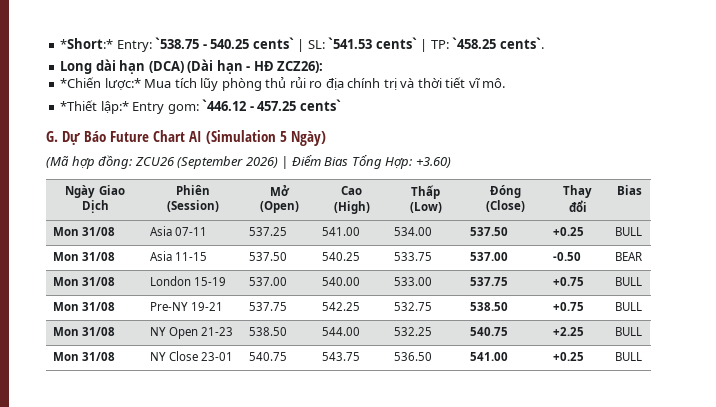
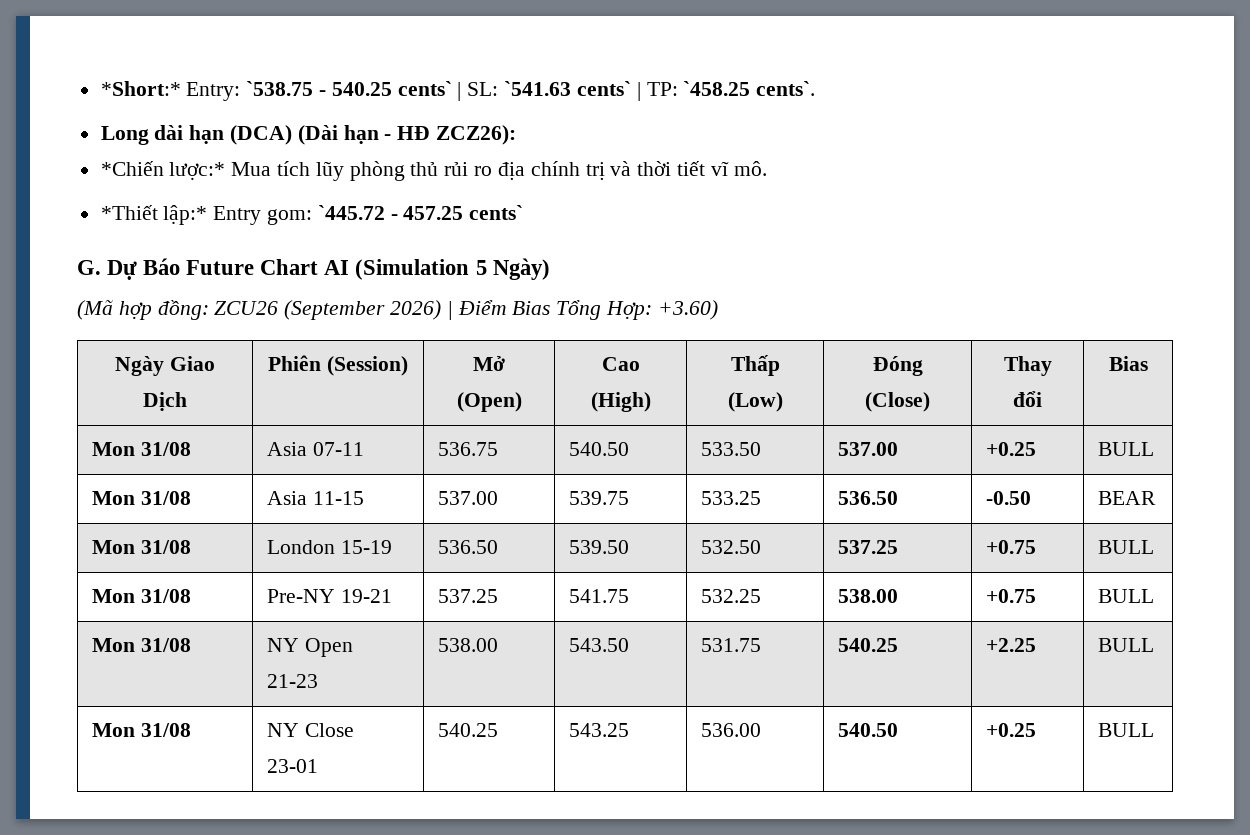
[328,37,373,49] `541.53 -> [504,81,572,96] `541.63
[202,99,247,111] `446.12 -> [317,205,385,220] `445.72
[248,227,287,236] [321,227,360,236] [393,227,432,236] [469,227,508,236] 537.25 | 541.00 | 534.00 | 537.50 -> [438,442,499,456] [569,442,630,456] [701,442,762,456] [838,442,899,456] 536.75 | 540.50 | 533.50 | 537.00
[248,252,287,261] [321,252,360,261] [393,252,432,261] [469,252,508,261] 537.50 | 540.25 | 533.75 | 537.00 -> [438,491,499,505] [569,491,630,505] [701,491,762,505] [838,491,899,505] 537.00 | 539.75 | 533.25 | 536.50
[248,277,287,286] [321,277,360,286] [393,277,432,286] [469,277,508,286] 537.00 | 540.00 | 533.00 | 537.75 -> [438,540,499,554] [569,540,630,554] [701,540,762,554] [838,540,899,554] 536.50 | 539.50 | 532.50 | 537.25
[248,302,287,311] [321,302,360,311] [393,302,432,311] [469,302,508,311] 537.75 | 542.25 | 532.75 | 538.50 -> [438,589,499,603] [569,589,630,603] [701,589,762,603] [838,589,899,603] 537.25 | 541.75 | 532.25 | 538.00
[248,327,287,336] [321,327,360,336] [393,327,432,336] [469,327,508,336] 538.50 | 544.00 | 532.25 | 540.75 -> [438,638,499,652] [569,638,630,652] [701,638,762,652] [838,638,899,652] 538.00 | 543.50 | 531.75 | 540.25
[248,352,287,361] [321,352,360,361] [393,352,432,361] [469,352,508,361] 540.75 | 543.75 | 536.50 | 541.00 -> [438,723,499,737] [569,723,630,737] [701,723,762,737] [838,723,899,737] 540.25 | 543.25 | 536.00 | 540.50

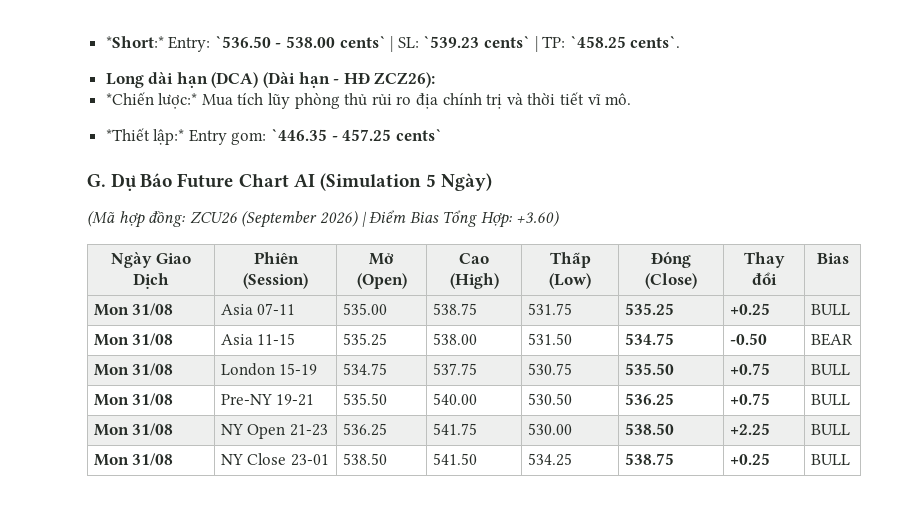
[246,81,392,96] `538.75 - 540.25 -> [214,36,336,48] `536.50 - 538.00
[504,81,572,96] `541.63 -> [423,36,480,48] `539.23
[317,205,385,220] `445.72 -> [271,129,328,141] `446.35
[438,442,499,456] [569,442,630,456] [701,442,762,456] [838,442,899,456] 536.75 | 540.50 | 533.50 | 537.00 -> [342,303,387,315] [432,303,477,315] [527,303,572,315] [624,303,674,315] 535.00 | 538.75 | 531.75 | 535.25
[438,491,499,505] [569,491,630,505] [701,491,762,505] [838,491,899,505] 537.00 | 539.75 | 533.25 | 536.50 -> [342,333,387,346] [432,333,477,345] [527,333,572,345] [624,333,674,345] 535.25 | 538.00 | 531.50 | 534.75
[438,540,499,554] [569,540,630,554] [701,540,762,554] [838,540,899,554] 536.50 | 539.50 | 532.50 | 537.25 -> [342,363,387,375] [432,363,477,375] [527,363,572,375] [624,363,674,375] 534.75 | 537.75 | 530.75 | 535.50
[438,589,499,603] [569,589,630,603] [701,589,762,603] [838,589,899,603] 537.25 | 541.75 | 532.25 | 538.00 -> [342,393,387,405] [432,393,477,405] [527,393,572,405] [624,393,674,405] 535.50 | 540.00 | 530.50 | 536.25
[438,638,499,652] [569,638,630,652] [701,638,762,652] [838,638,899,652] 538.00 | 543.50 | 531.75 | 540.25 -> [342,423,387,436] [432,423,477,435] [527,423,572,435] [624,423,674,435] 536.25 | 541.75 | 530.00 | 538.50
[438,723,499,737] [569,723,630,737] [701,723,762,737] [838,723,899,737] 540.25 | 543.25 | 536.00 | 540.50 -> [342,453,387,465] [432,453,477,465] [527,453,572,466] [624,453,674,465] 538.50 | 541.50 | 534.25 | 538.75

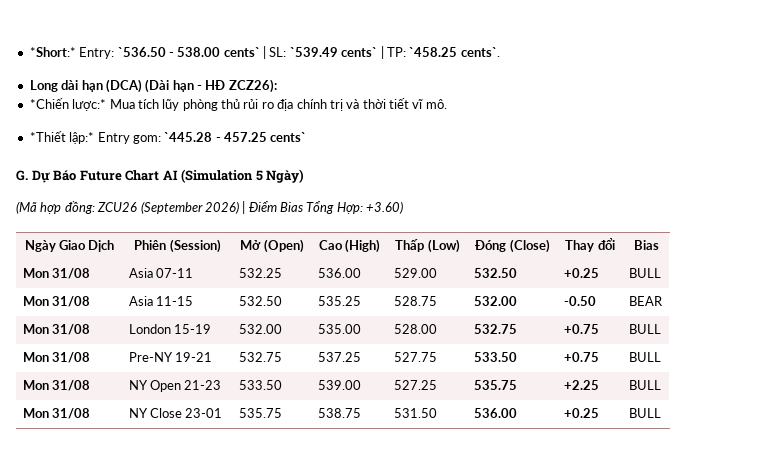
[423,36,480,48] `539.23 -> [289,47,338,57] `539.49
[271,129,328,141] `446.35 -> [164,132,213,142] `445.28
[342,303,387,315] [432,303,477,315] [527,303,572,315] [624,303,674,315] 535.00 | 538.75 | 531.75 | 535.25 -> [238,268,282,278] [317,268,361,278] [393,268,437,278] [473,268,517,278] 532.25 | 536.00 | 529.00 | 532.50
[342,333,387,346] [432,333,477,345] [527,333,572,345] [624,333,674,345] | 535.25 | 538.00 | 531.50 | 534.75 -> [238,296,282,306] [317,296,361,306] [393,296,437,306] [473,296,517,306] | 532.50 | 535.25 | 528.75 | 532.00
[342,363,387,375] [432,363,477,375] [527,363,572,375] [624,363,674,375] 534.75 | 537.75 | 530.75 | 535.50 -> [238,324,282,334] [317,324,361,334] [393,324,437,334] [473,324,517,334] 532.00 | 535.00 | 528.00 | 532.75
[342,393,387,405] [432,393,477,405] [527,393,572,405] [624,393,674,405] 535.50 | 540.00 | 530.50 | 536.25 -> [238,352,282,362] [317,352,361,362] [393,352,437,362] [473,352,517,362] 532.75 | 537.25 | 527.75 | 533.50
[342,423,387,436] [432,423,477,435] [527,423,572,435] [624,423,674,435] 536.25 | 541.75 | 530.00 | 538.50 -> [238,380,282,390] [317,380,361,390] [393,380,437,390] [473,380,517,390] 533.50 | 539.00 | 527.25 | 535.75
[342,453,387,465] [432,453,477,465] [527,453,572,466] [624,453,674,465] 538.50 | 541.50 | 534.25 | 538.75 -> [238,408,282,418] [317,408,361,418] [393,408,437,418] [473,408,517,418] 535.75 | 538.75 | 531.50 | 536.00

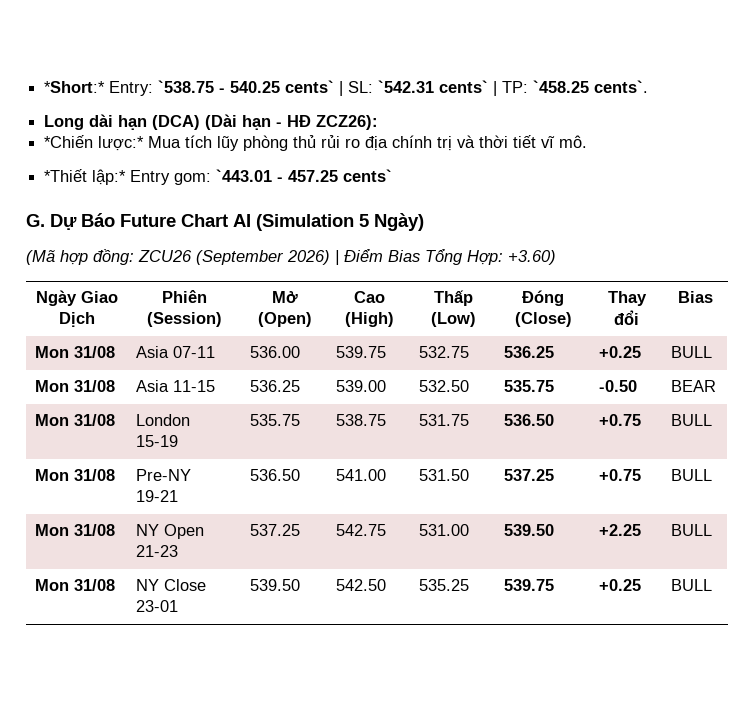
[117,47,221,57] `536.50 - 538.00 -> [158,80,281,93] `538.75 - 540.25
[289,47,338,57] `539.49 -> [378,80,435,93] `542.31
[164,132,213,142] `445.28 -> [216,169,273,182] `443.01
[238,268,282,278] [317,268,361,278] [393,268,437,278] [473,268,517,278] | 532.25 | 536.00 | 529.00 | 532.50 -> [250,346,301,358] [336,346,387,358] [419,346,470,358] [504,346,555,358] | 536.00 | 539.75 | 532.75 | 536.25
[238,296,282,306] [317,296,361,306] [393,296,437,306] [473,296,517,306] | 532.50 | 535.25 | 528.75 | 532.00 -> [250,380,301,392] [336,380,387,392] [419,380,470,392] [504,380,555,392] | 536.25 | 539.00 | 532.50 | 535.75
[238,324,282,334] [317,324,361,334] [393,324,437,334] [473,324,517,334] 532.00 | 535.00 | 528.00 | 532.75 -> [250,414,301,426] [336,414,387,426] [419,414,470,426] [504,414,555,426] 535.75 | 538.75 | 531.75 | 536.50
[238,352,282,362] [317,352,361,362] [393,352,437,362] [473,352,517,362] 532.75 | 537.25 | 527.75 | 533.50 -> [250,469,301,481] [336,469,387,481] [419,469,470,481] [504,469,555,481] 536.50 | 541.00 | 531.50 | 537.25
[238,380,282,390] [317,380,361,390] [393,380,437,390] [473,380,517,390] 533.50 | 539.00 | 527.25 | 535.75 -> [250,524,301,536] [336,524,387,536] [419,524,470,536] [504,524,555,536] 537.25 | 542.75 | 531.00 | 539.50
[238,408,282,418] [317,408,361,418] [393,408,437,418] [473,408,517,418] 535.75 | 538.75 | 531.50 | 536.00 -> [250,579,301,591] [336,579,387,591] [419,579,470,591] [504,579,555,591] 539.50 | 542.50 | 535.25 | 539.75

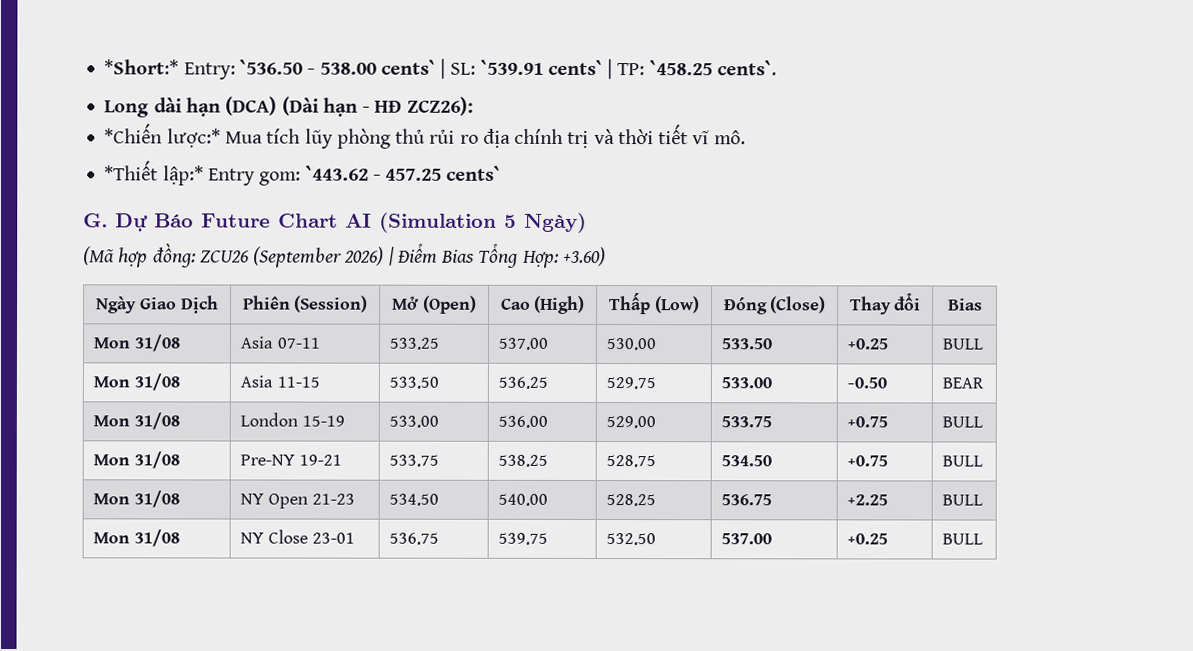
[158,80,281,93] `538.75 - 540.25 -> [238,59,377,75] `536.50 - 538.00
[378,80,435,93] `542.31 -> [479,59,544,75] `539.91
[216,169,273,182] `443.01 -> [304,165,369,181] `443.62
[250,346,301,358] [336,346,387,358] [419,346,470,358] [504,346,555,358] 536.00 | 539.75 | 532.75 | 536.25 -> [389,337,440,350] [498,337,549,350] [606,338,657,351] [721,338,773,350] 533.25 | 537.00 | 530.00 | 533.50
[250,380,301,392] [336,380,387,392] [419,380,470,392] [504,380,555,392] | 536.25 | 539.00 | 532.50 | 535.75 -> [389,376,440,389] [498,376,549,389] [606,377,657,390] [721,377,773,389] | 533.50 | 536.25 | 529.75 | 533.00
[250,414,301,426] [336,414,387,426] [419,414,470,426] [504,414,555,426] 535.75 | 538.75 | 531.75 | 536.50 -> [389,415,440,428] [498,415,549,428] [606,416,657,429] [721,416,773,428] 533.00 | 536.00 | 529.00 | 533.75
[250,469,301,481] [336,469,387,481] [419,469,470,481] [504,469,555,481] 536.50 | 541.00 | 531.50 | 537.25 -> [389,454,440,467] [498,454,549,467] [606,455,657,468] [721,455,773,467] 533.75 | 538.25 | 528.75 | 534.50
[250,524,301,536] [336,524,387,536] [419,524,470,536] [504,524,555,536] 537.25 | 542.75 | 531.00 | 539.50 -> [389,493,440,506] [498,493,549,506] [606,494,657,507] [721,494,773,506] 534.50 | 540.00 | 528.25 | 536.75
[250,579,301,591] [336,579,387,591] [419,579,470,591] [504,579,555,591] 539.50 | 542.50 | 535.25 | 539.75 -> [389,532,440,545] [498,532,549,545] [606,533,657,546] [721,533,773,545] 536.75 | 539.75 | 532.50 | 537.00

